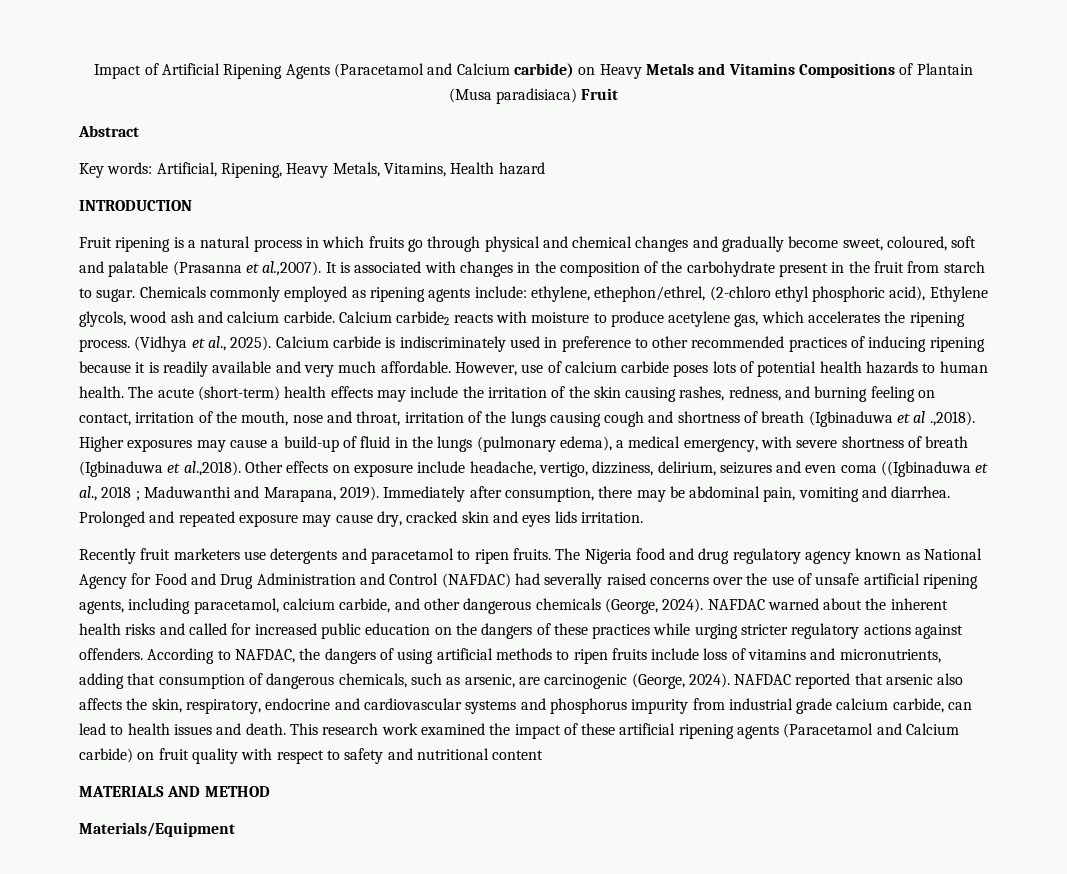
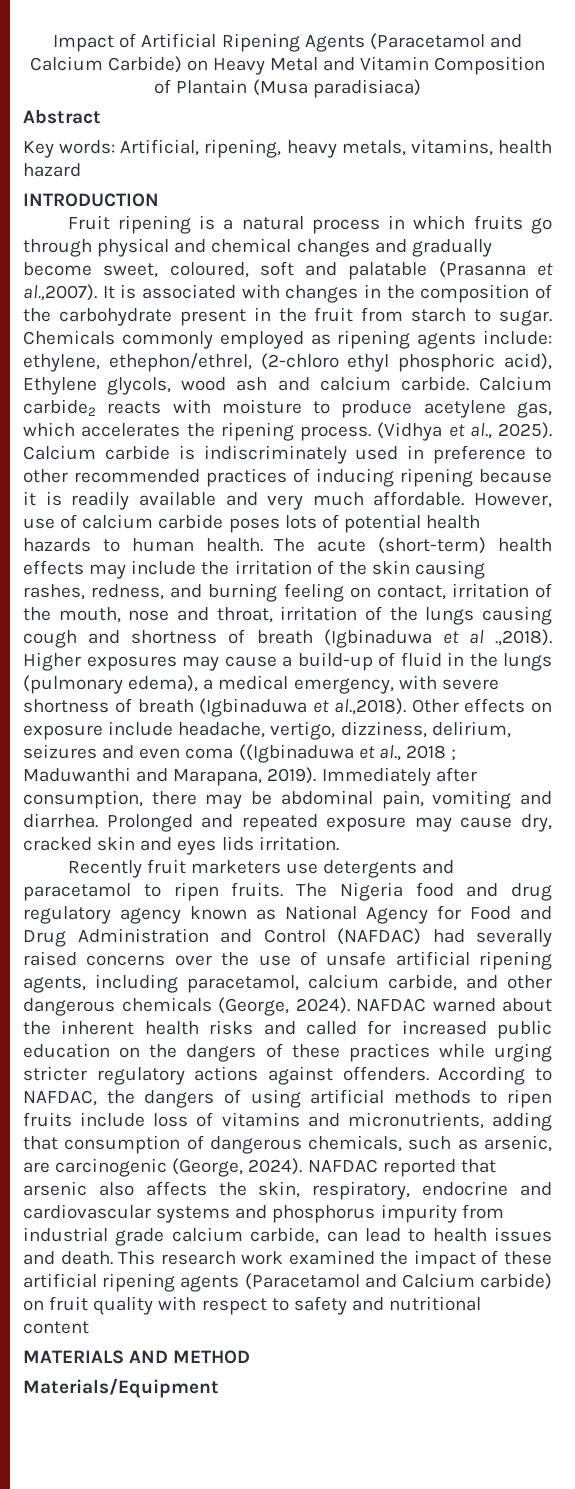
[514,63,574,78] carbide) -> [107,56,182,73] Carbide)
[645,63,895,78] Metals and Vitamins Compositions -> [270,56,546,75] Metal and Vitamin Composition
[581,88,619,100] Fruit -> (421, 88) none
[220,162,495,178] Ripening, Heavy Metals, Vitamins, Health -> [204,139,553,158] ripening, heavy metals, vitamins, health

